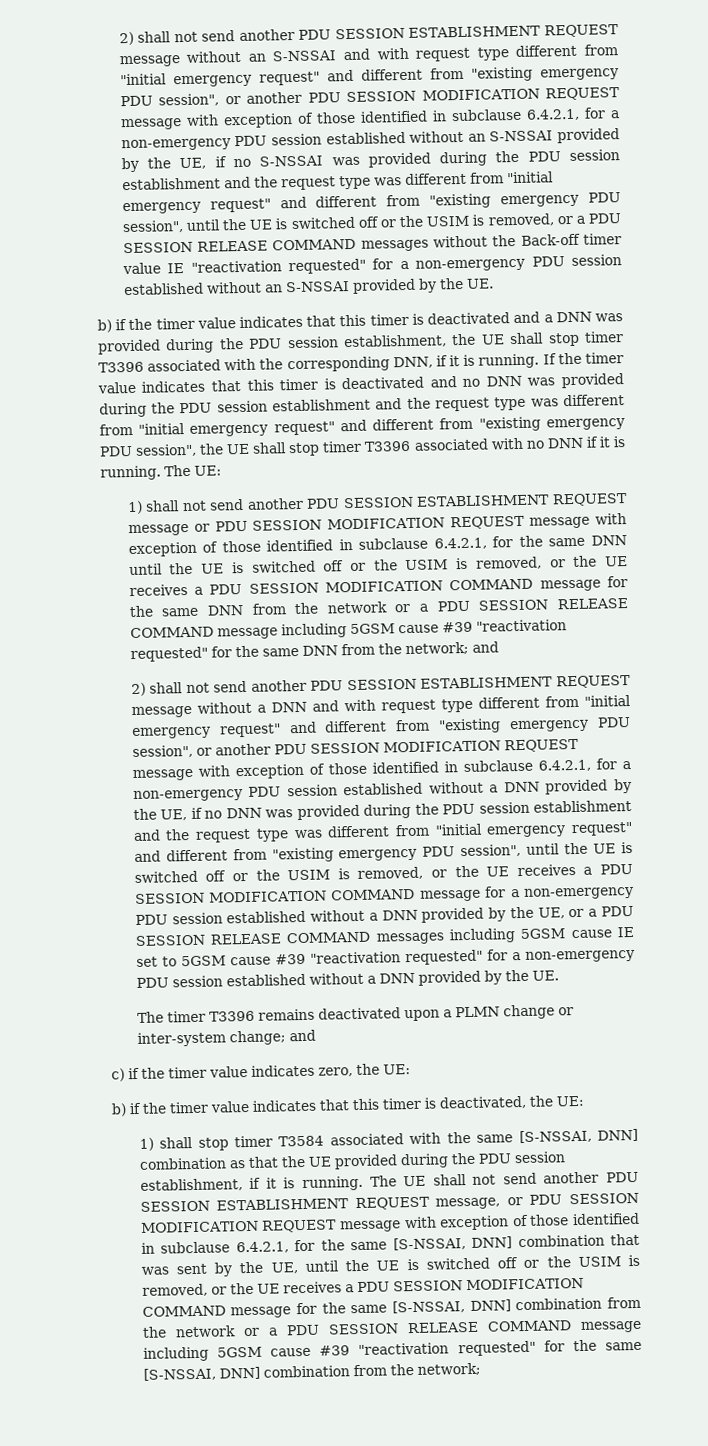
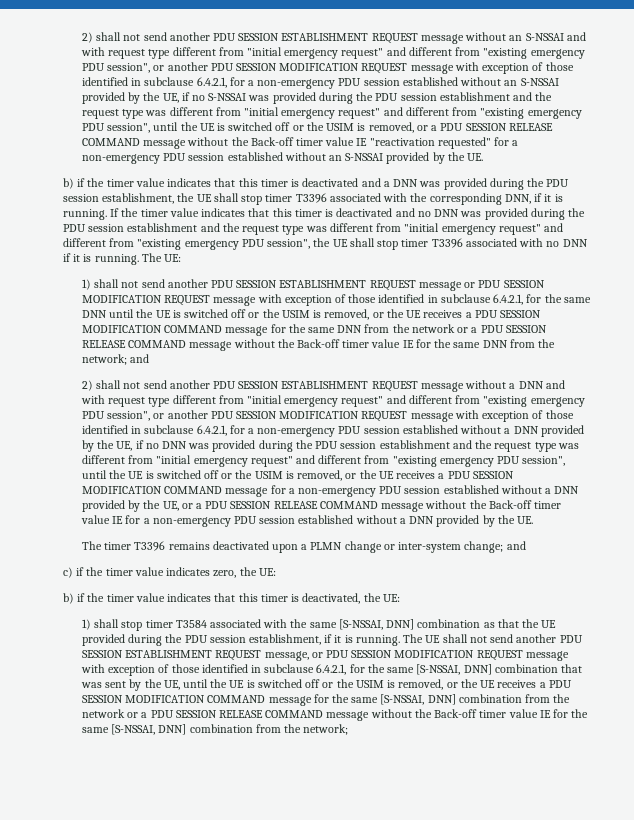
[360,239,429,252] messages -> [143,139,187,149] message
[280,619,567,639] [129,646,208,663] including 5GSM cause #39 "reactivation requested" -> [233,339,414,348] without the Back-off timer value IE
[375,926,634,945] [135,949,483,968] messages including 5GSM cause IE set to 5GSM cause #39 "reactivation requested" -> [381,500,562,512] [80,515,124,524] message without the Back-off timer value IE
[142,1340,536,1362] including 5GSM cause #39 "reactivation requested" -> [370,709,551,718] without the Back-off timer value IE

